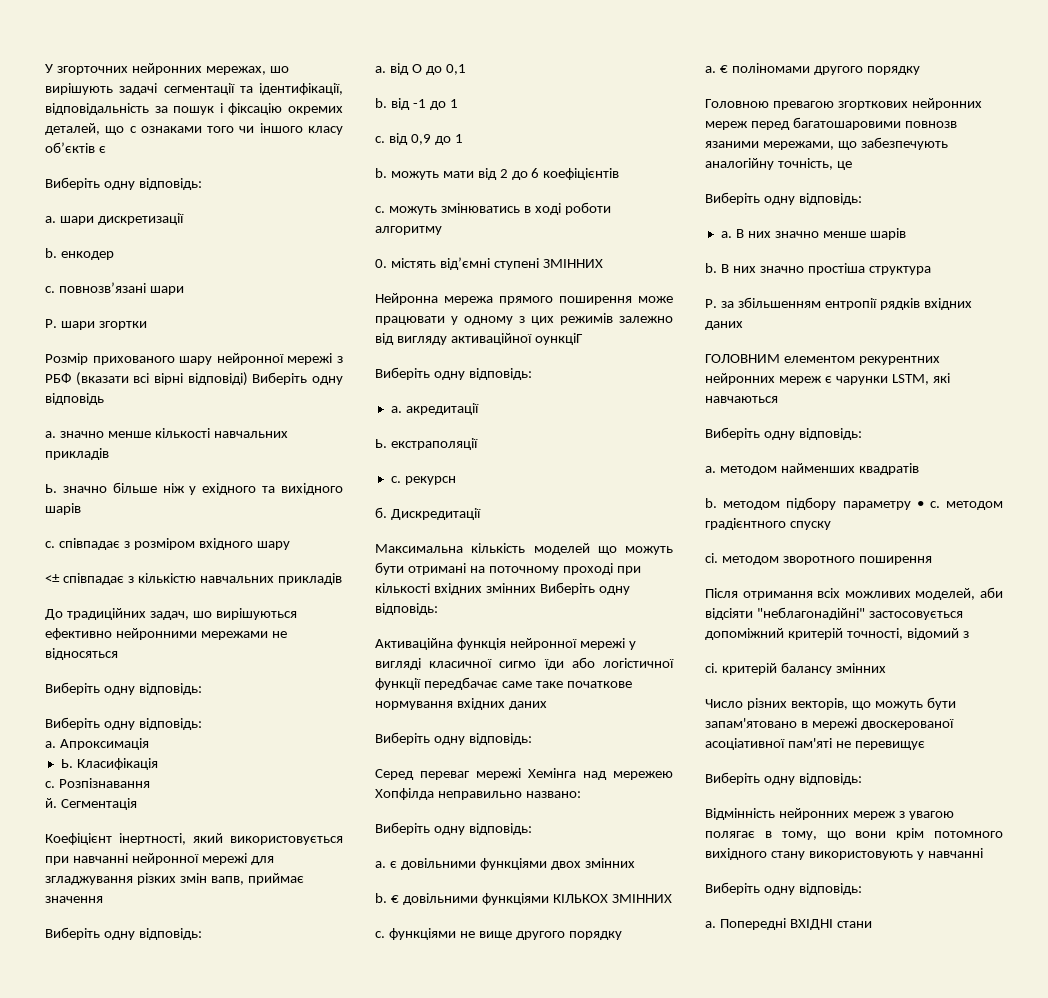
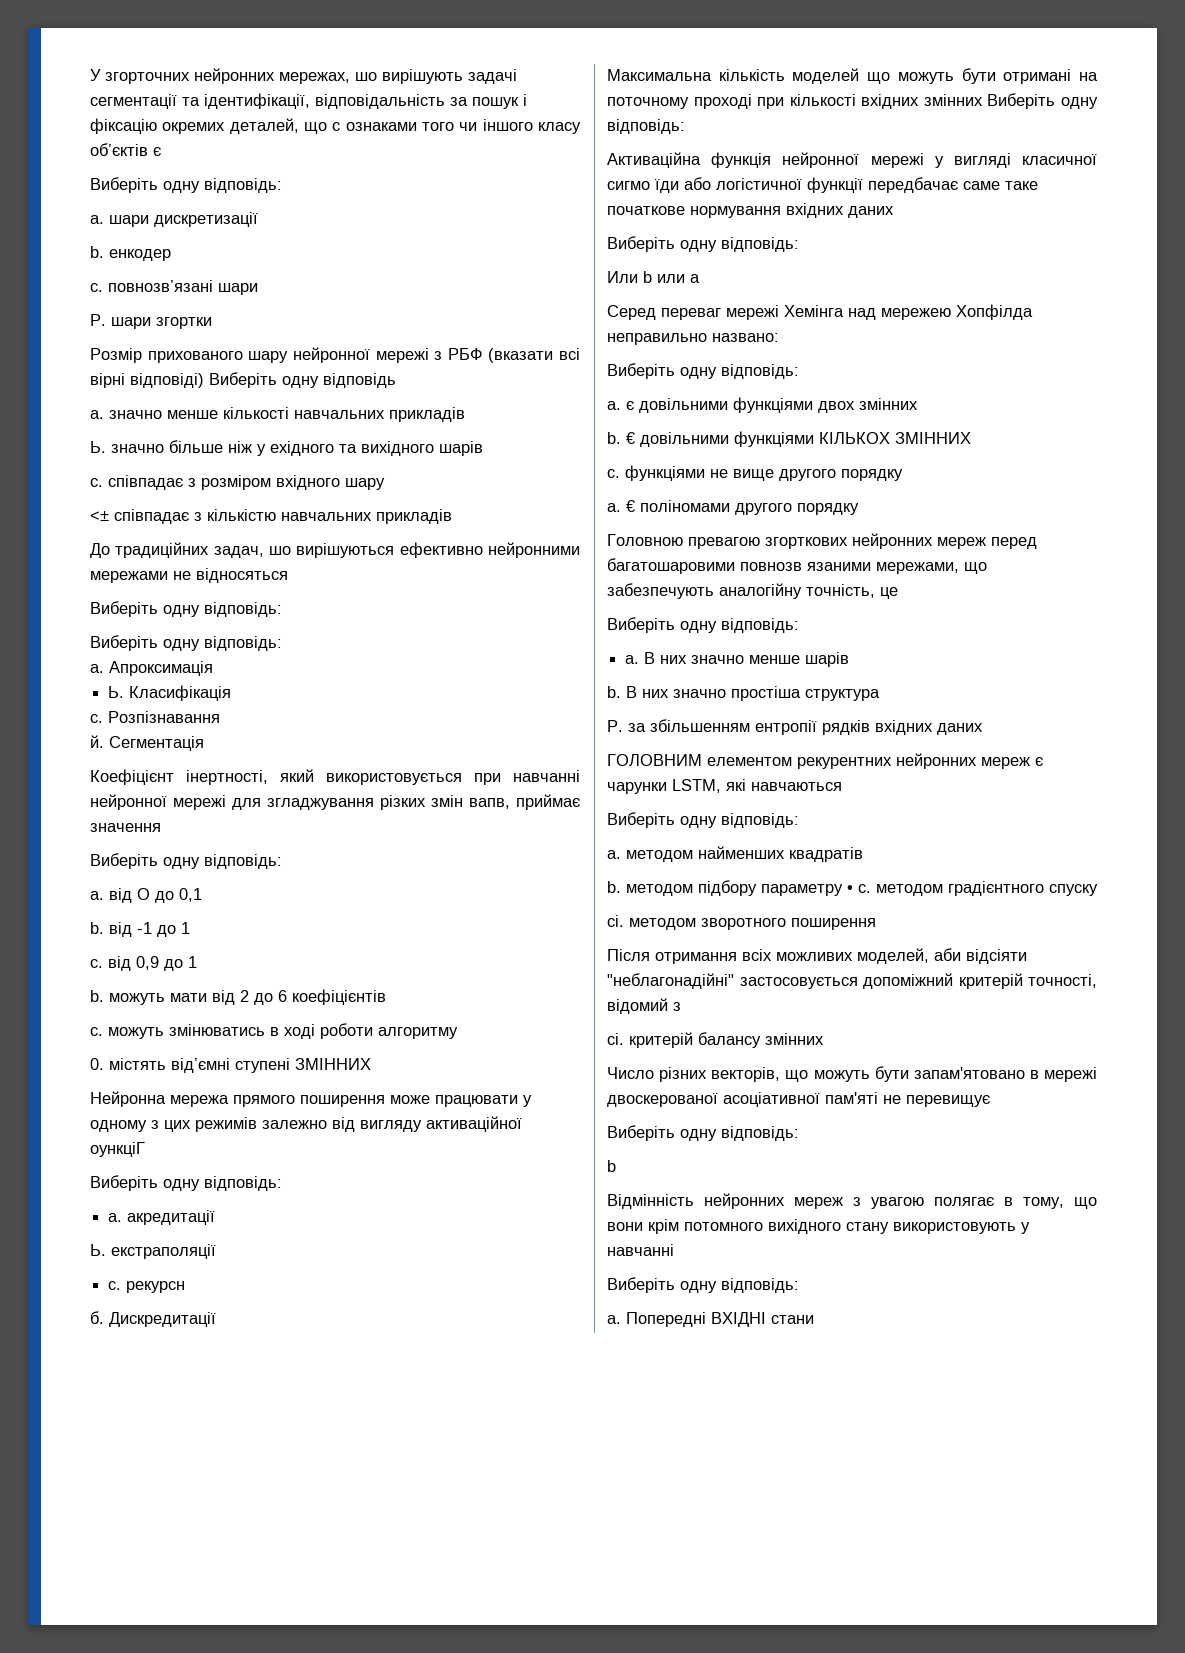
(532, 739) none -> [607,271,700,283] // Или b или a
(862, 779) none -> [607,1160,616,1172] // b

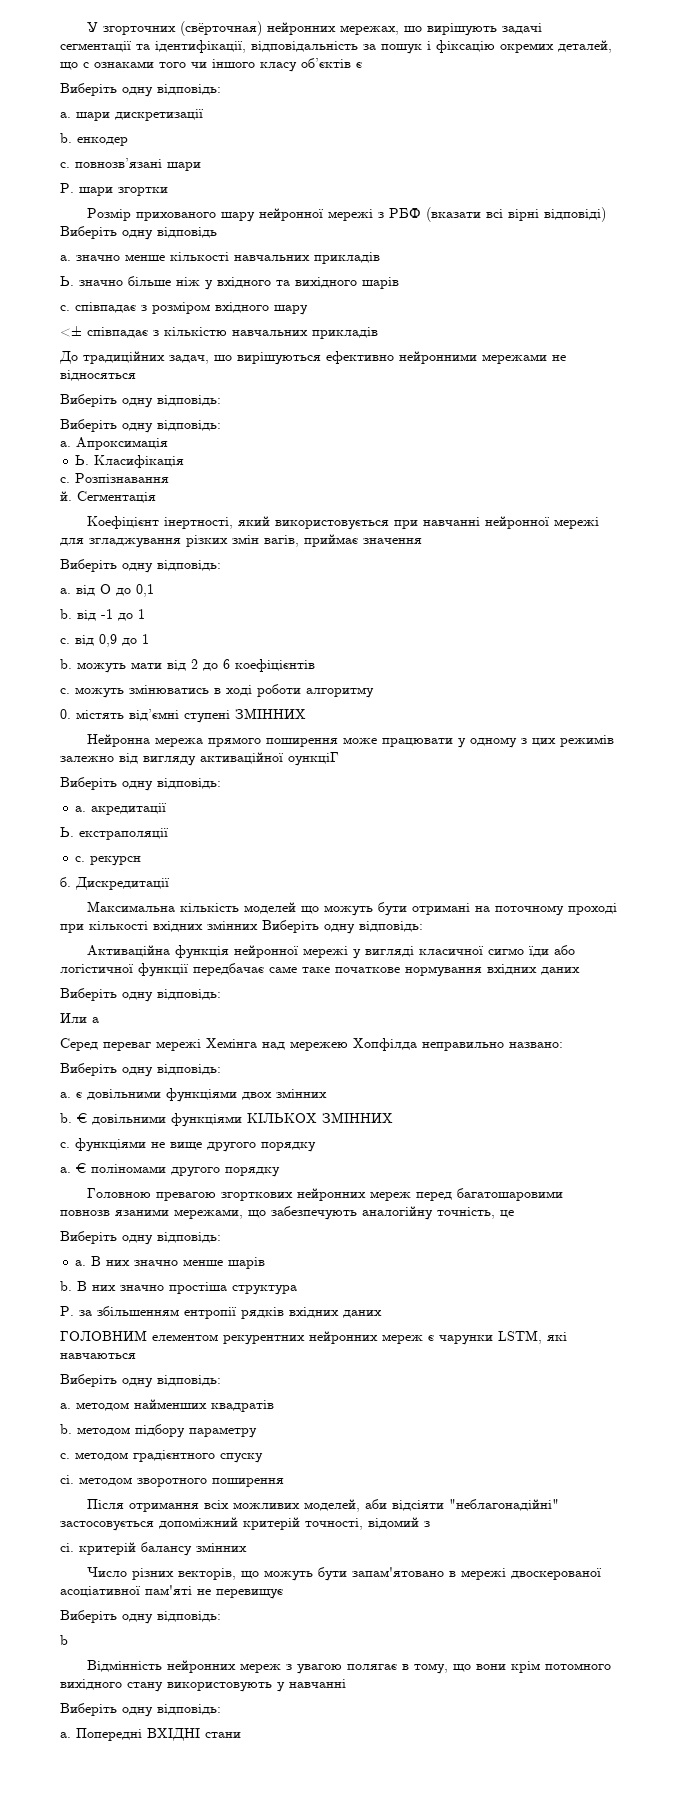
(190, 78) none -> [180,21,263,36] (свёрточная)
[270,441,334,456] ехідного -> [217,277,271,288] вхідного
[469,798,510,809] вапв, -> [264,535,299,547] вагів,
[643,271,685,283] b или -> (87, 1018) none
[847,885,853,893] • -> (257, 1432) //

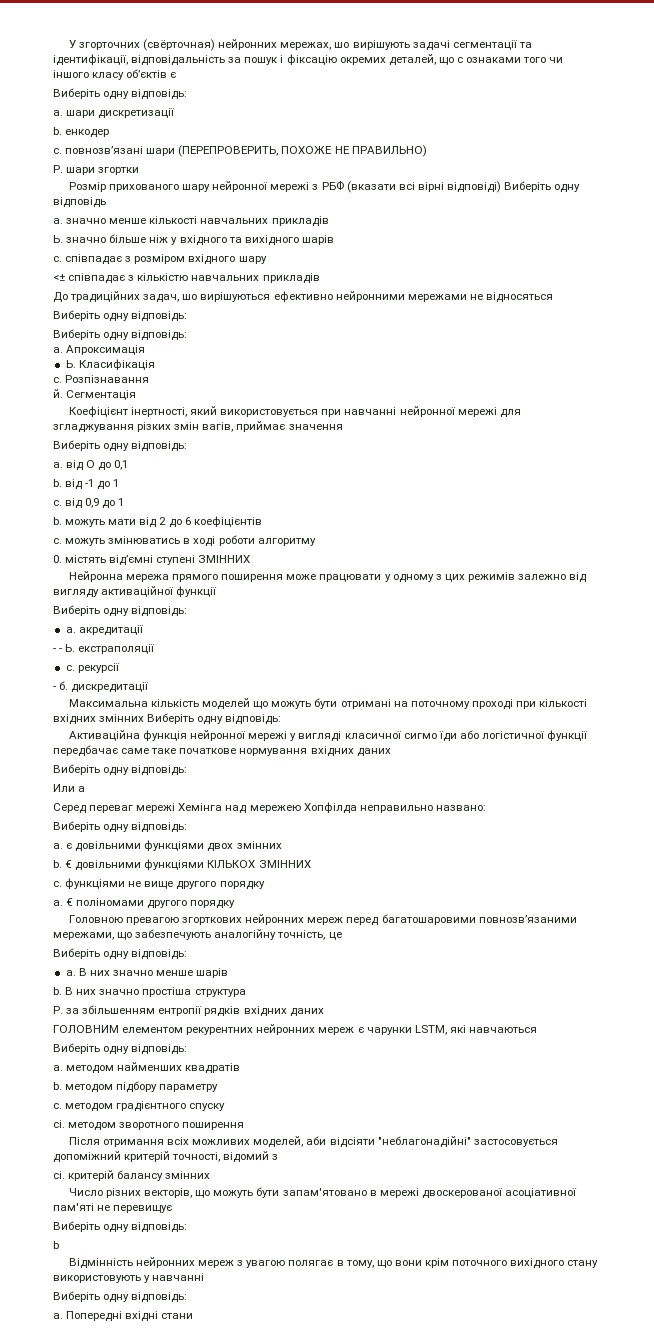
(201, 166) none -> [178,145,427,157] (ПЕРЕПРОВЕРИТЬ, ПОХОЖЕ НЕ ПРАВИЛЬНО)
[288,752,339,766] оункціГ -> [176,586,218,597] функції
(168, 809) none -> [53,648,63,652] - -
[90,856,142,866] [60,877,170,890] рекурсн // б. Дискредитації -> [77,663,120,673] [53,681,150,693] рекурсії // - б. дискредитації
[60,1209,169,1216] повнозв язаними -> [478,915,577,923] повнозв’язаними
[545,1663,612,1670] потомного -> [452,1260,508,1266] поточного
[147,1728,200,1741] ВХІДНІ -> [125,1311,159,1322] вхідні

